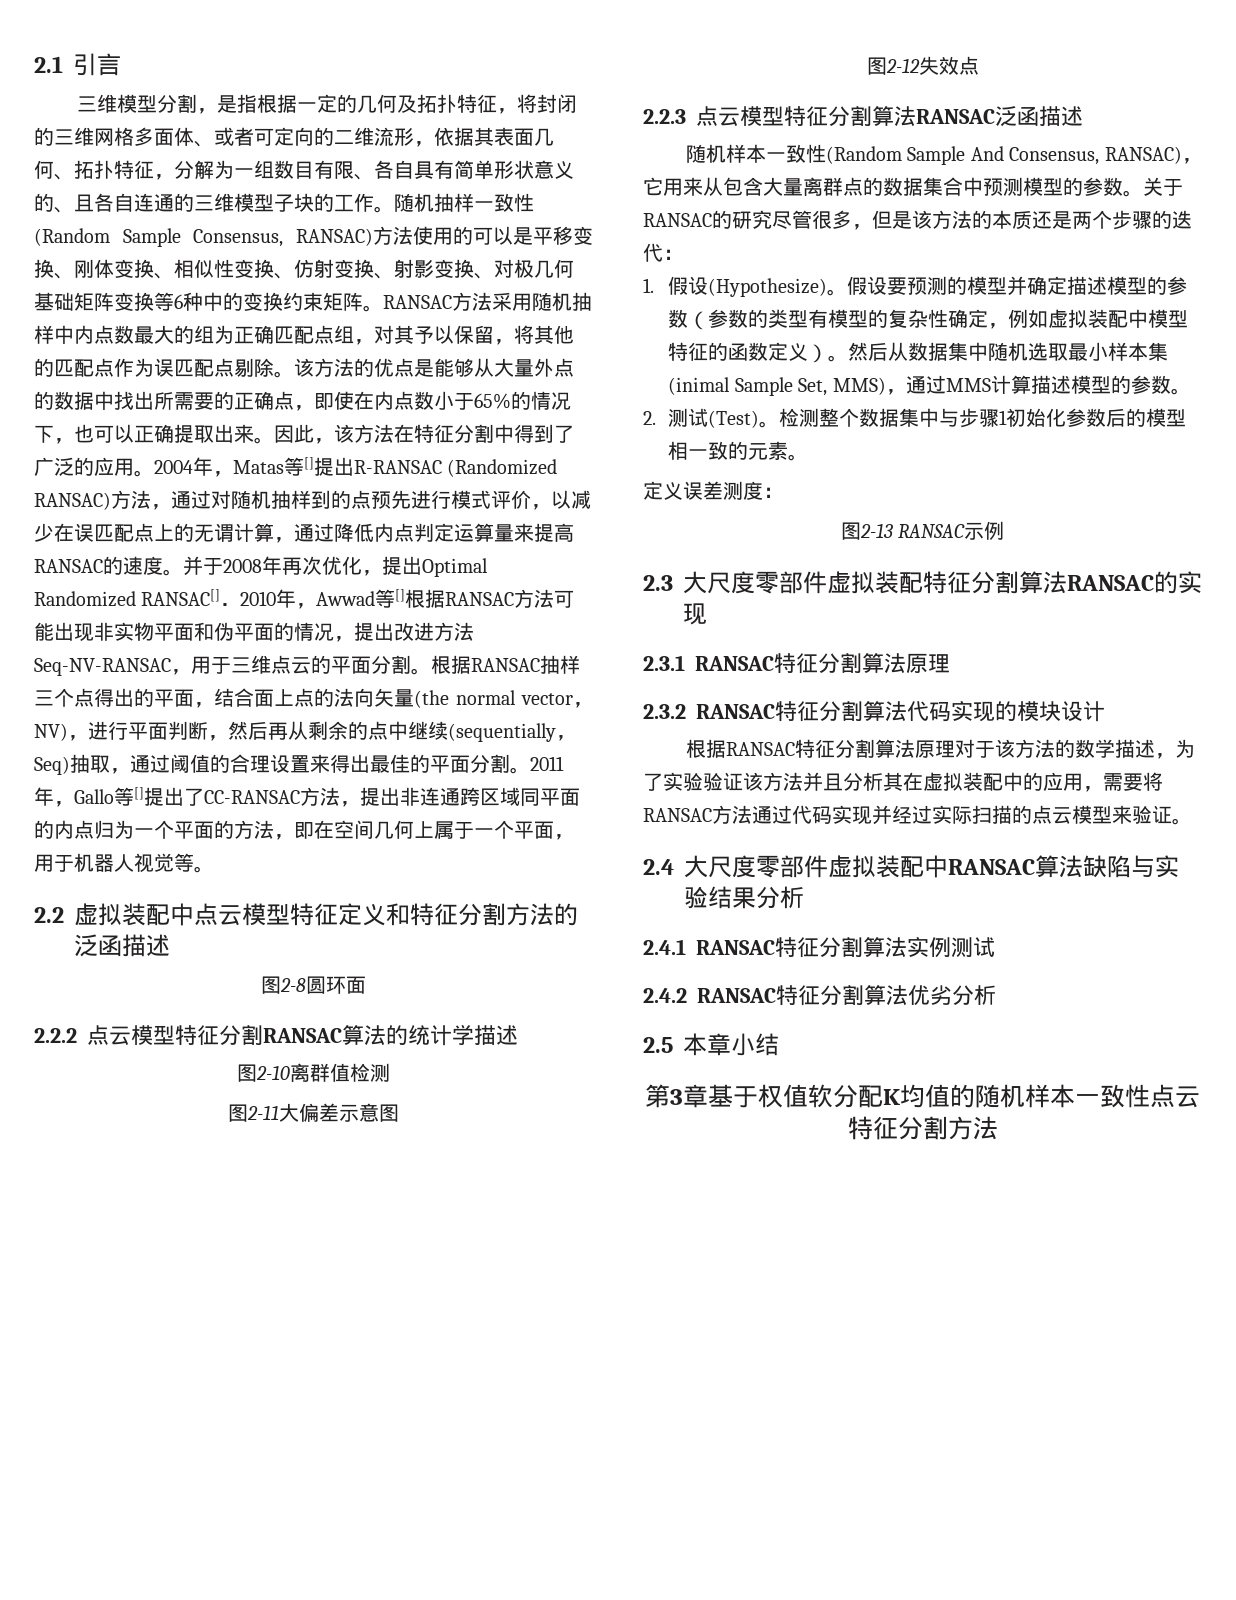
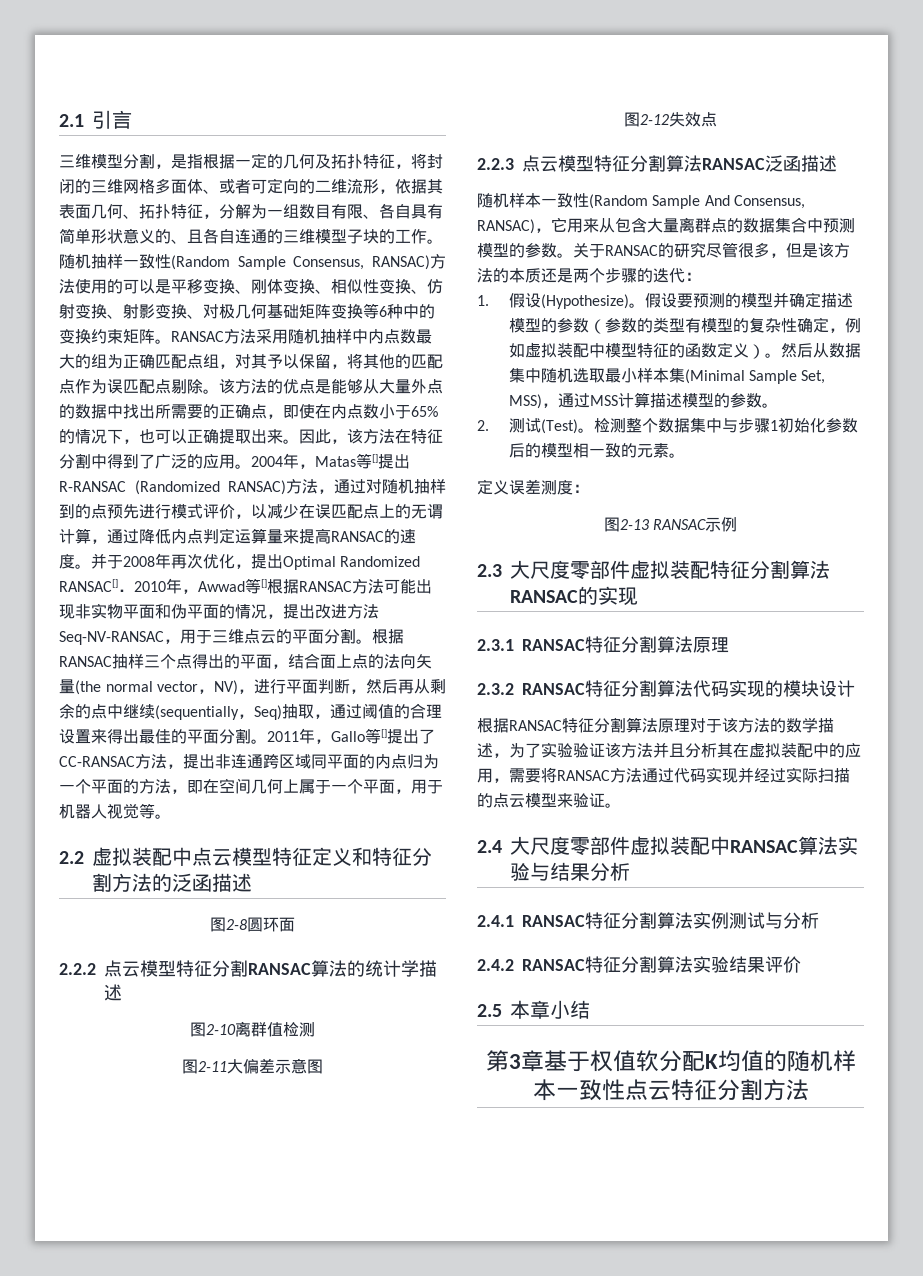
[668,377,731,395] (inimal -> [684,369,745,384] (Minimal
[832,375,991,395] MMS)，通过MMS -> [508,393,618,409] MSS)，通过MSS
[1083,855,1179,878] [684,886,708,909] 缺陷与实验 -> [838,836,858,855] [510,862,550,881] 实验与
(995, 947) none -> [765,912,819,929] 与分析
[908,985,996,1006] 优劣分析 -> [693,956,801,973] 实验结果评价

